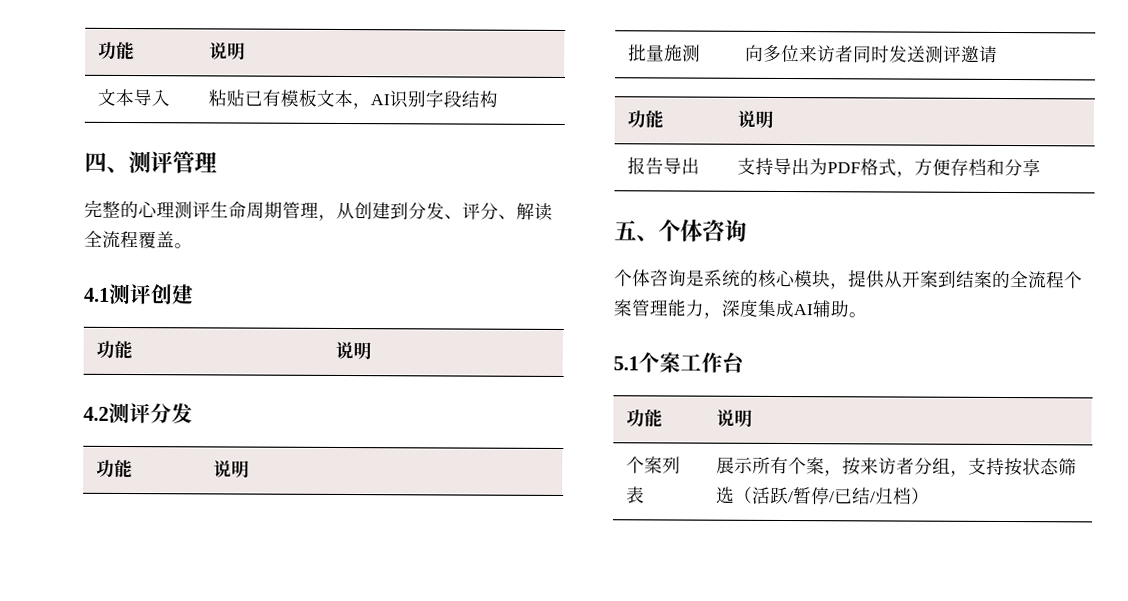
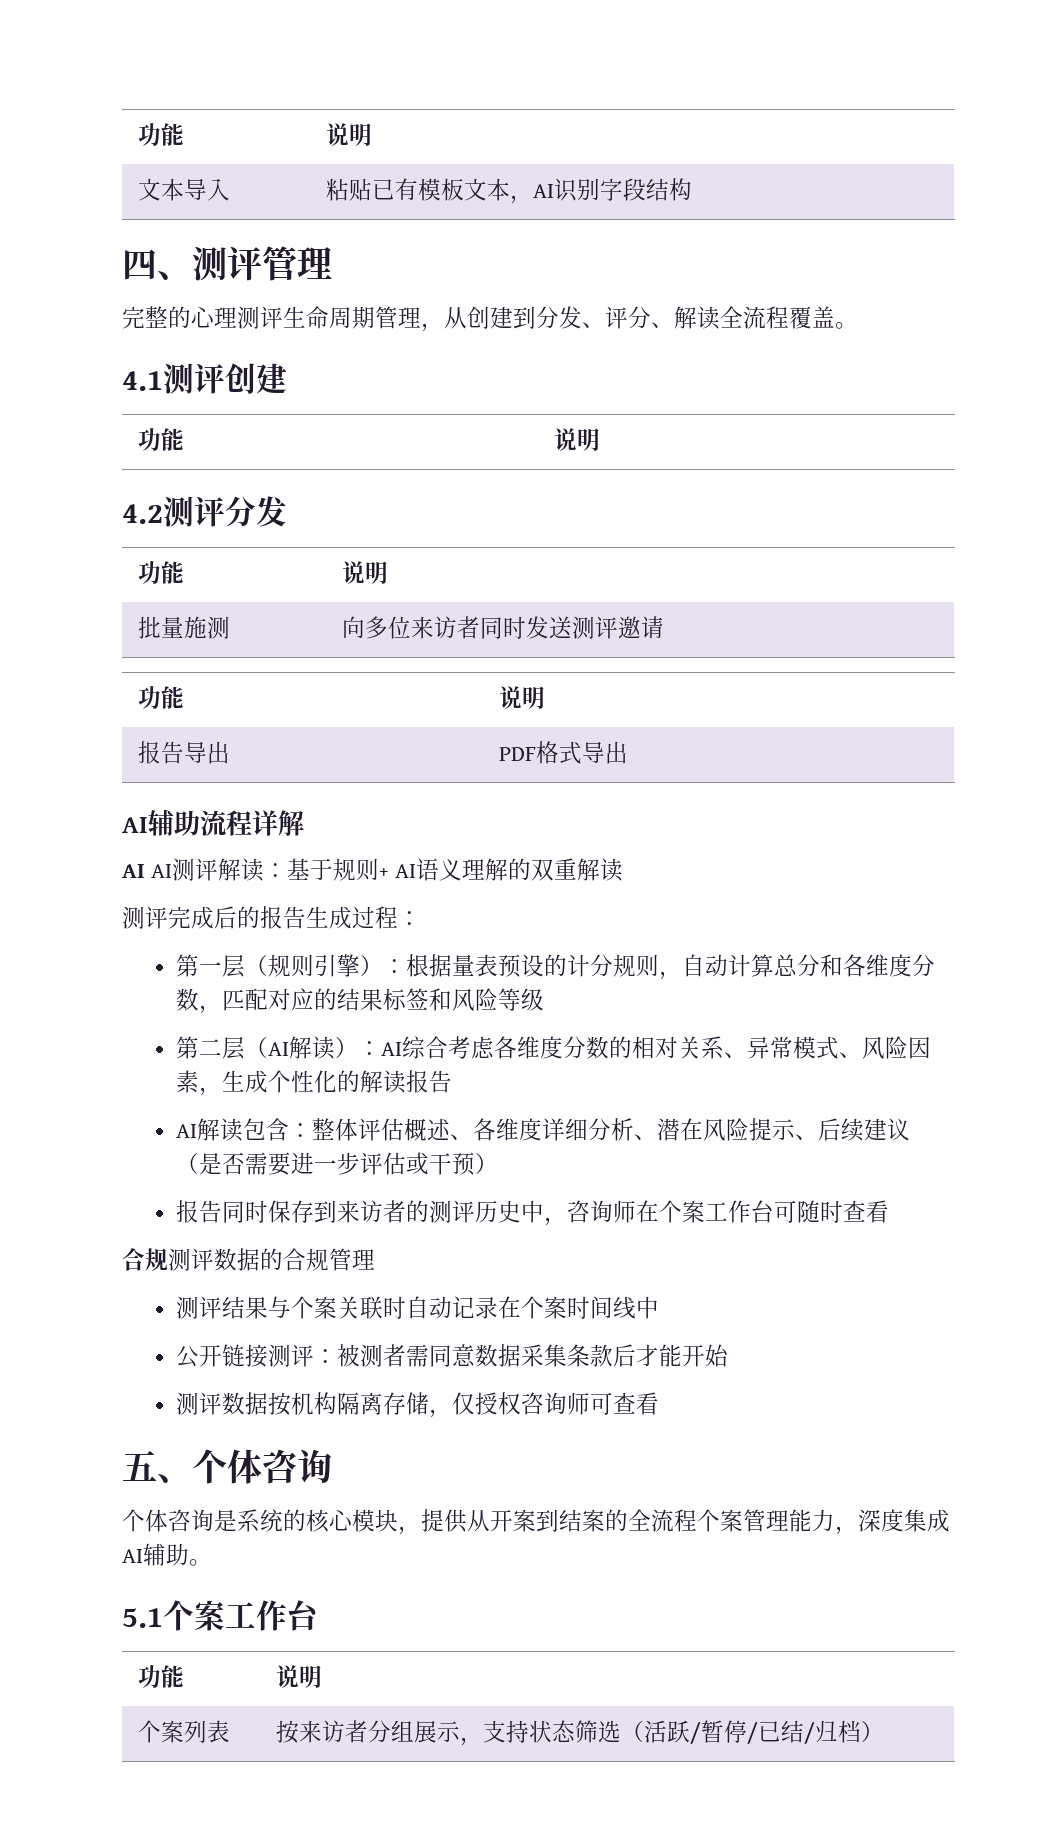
[736,157,1041,178] 支持导出为PDF格式，方便存档和分享 -> [499,741,629,764] [122,809,304,836] [122,858,624,882] [122,906,421,929] [175,954,935,980] [175,988,544,1014] [175,1036,931,1060] [175,1070,452,1096] [175,1118,910,1142] [175,1152,498,1176] [175,1200,889,1226] [122,1248,375,1271] [175,1296,659,1319] [175,1344,729,1368] [175,1392,659,1418] PDF格式导出 // AI辅助流程详解 // AI AI测评解读：基于规则+ AI语义理解的双重解读 // 测评完成后的报告生成过程： // 第一层（规则引擎）：根据量表预设的计分规则，自动计算总分和各维度分数，匹配对应的结果标签和风险等级 // 第二层（AI解读）：AI综合考虑各维度分数的相对关系、异常模式、风险因素，生成个性化的解读报告 // AI解读包含：整体评估概述、各维度详细分析、潜在风险提示、后续建议（是否需要进一步评估或干预） // 报告同时保存到来访者的测评历史中，咨询师在个案工作台可随时查看 // 合规测评数据的合规管理 // 测评结果与个案关联时自动记录在个案时间线中 // 公开链接测评：被测者需同意数据采集条款后才能开始 // 测评数据按机构隔离存储，仅授权咨询师可查看
[715,456,843,477] 展示所有个案， -> (231, 1731) none
[949,457,1023,477] ，支持按 -> [414,1720,530,1746] 展示，支持

